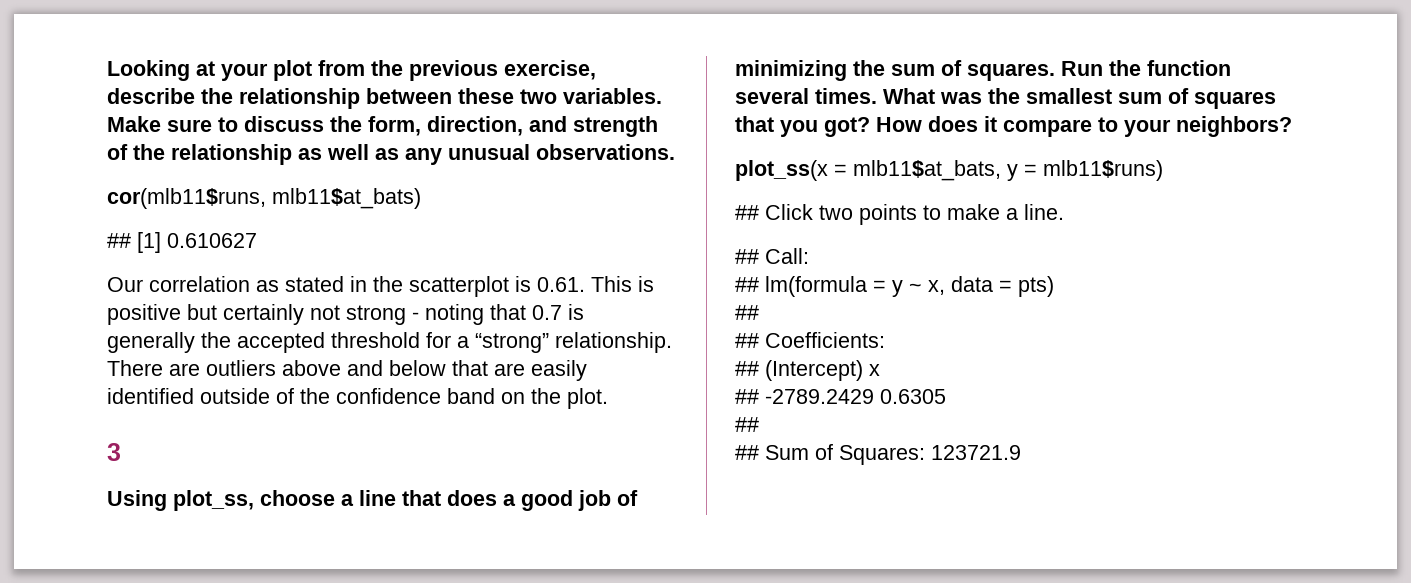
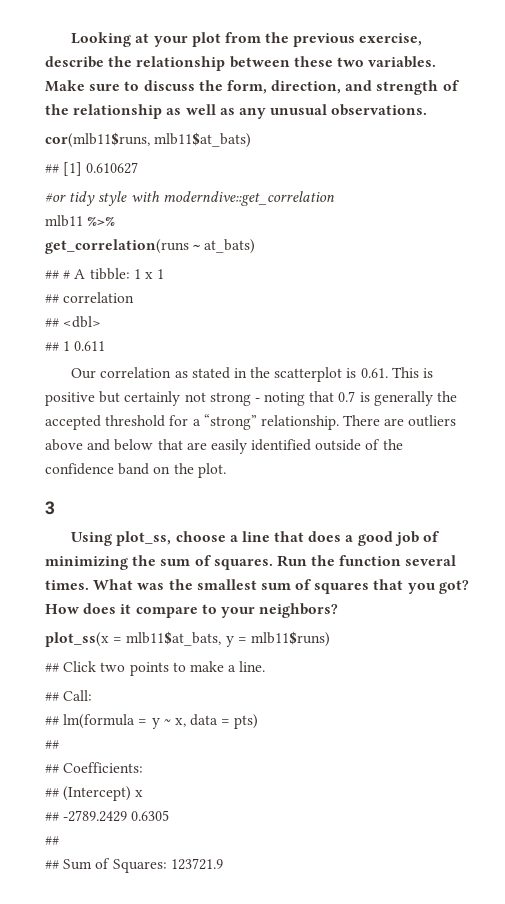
(257, 240) none -> [45,191,335,206] [45,215,116,227] [45,239,256,254] [45,268,165,280] [45,292,135,303] [45,316,102,328] [45,341,106,351] // #or tidy style with moderndive::get_correlation // mlb11 %>% // get_correlation(runs ~ at_bats) // ## # A tibble: 1 x 1 // ## correlation // ## <dbl> // ## 1 0.611

